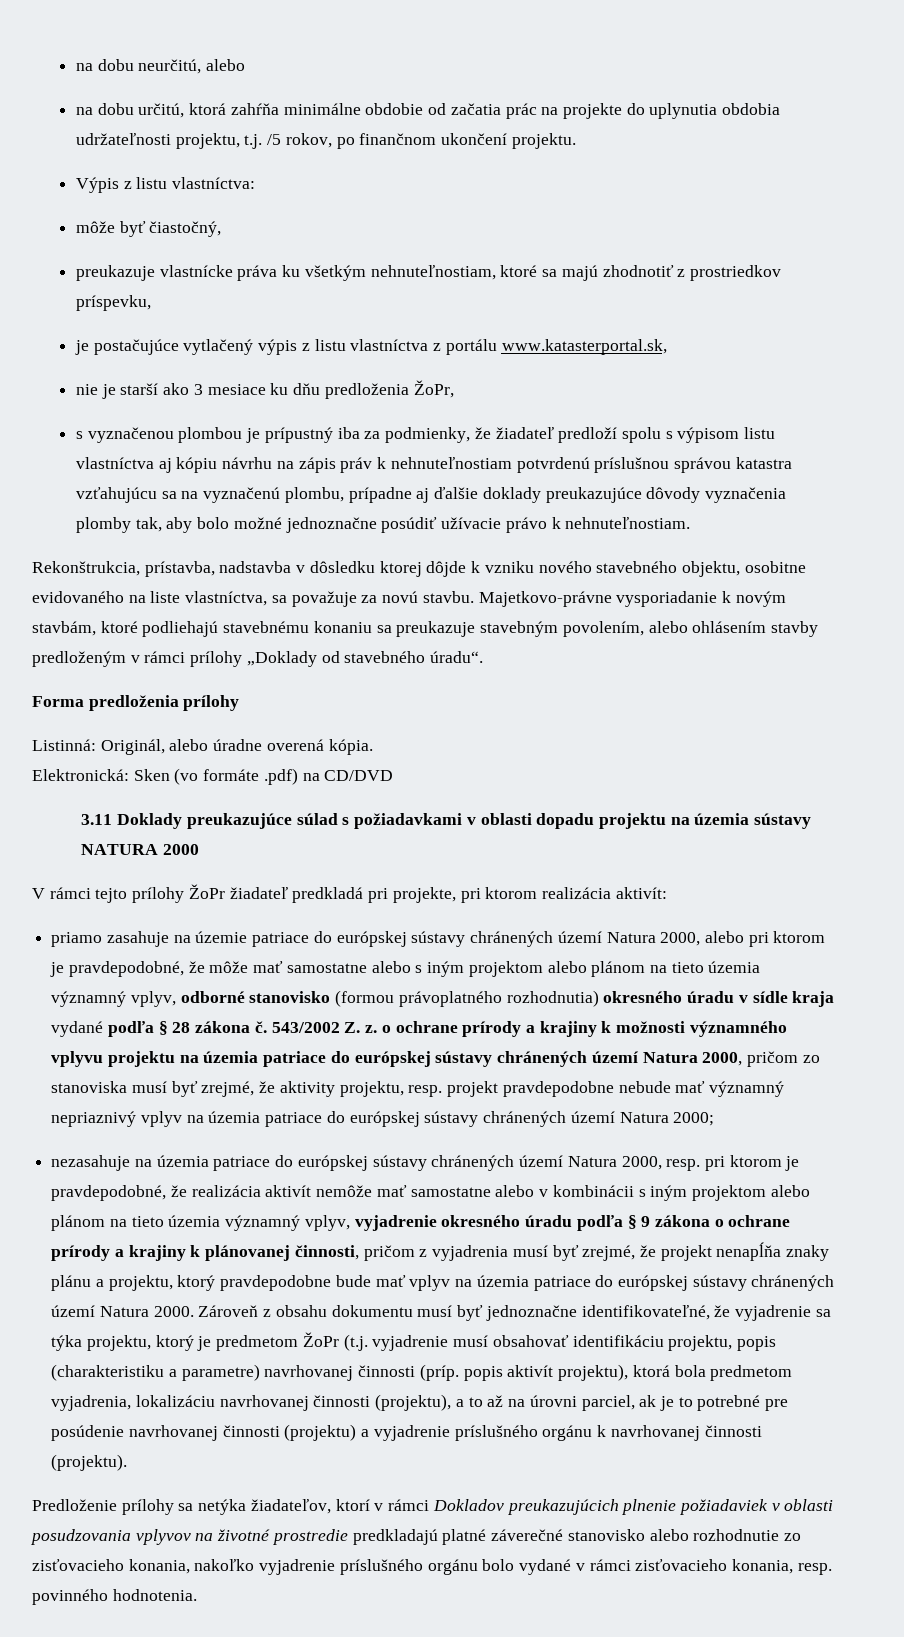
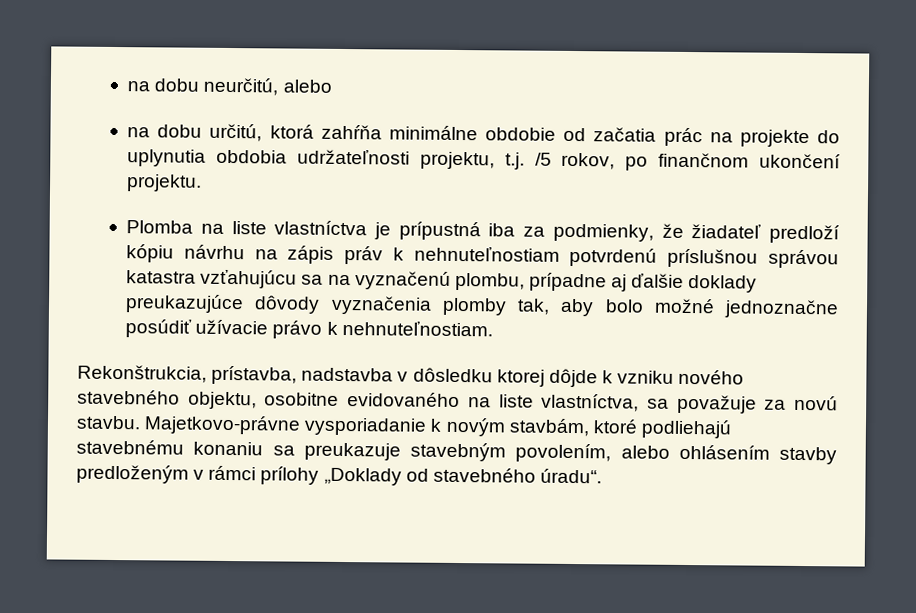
[75,177,256,193] [75,221,222,237] [75,265,781,281] [75,295,151,311] [74,339,667,355] [75,380,454,399] [75,427,333,443] Výpis z listu vlastníctva: // môže byť čiastočný, // preukazuje vlastnícke práva ku všetkým nehnuteľnostiam, ktoré sa majú zhodnotiť z prostriedkov príspevku, // je postačujúce vytlačený výpis z listu vlastníctva z portálu www.katasterportal.sk, // nie je starší ako 3 mesiace ku dňu predloženia ŽoPr, // s vyznačenou plombou je prípustný -> [126,220,481,241] Plomba na liste vlastníctva je prípustná
[621,427,776,443] [75,457,172,473] spolu s výpisom listu vlastníctva aj -> (841, 234) none
[32,695,240,711] [32,739,373,755] [32,768,394,785] [81,813,812,829] [81,844,200,855] [32,884,667,903] [51,931,826,947] [50,961,761,977] [51,990,835,1007] [51,1021,787,1037] [51,1051,820,1067] [51,1081,784,1097] [51,1111,715,1127] [51,1155,800,1171] [51,1185,810,1201] [51,1215,791,1231] [51,1242,830,1261] [51,1275,835,1291] [51,1305,831,1321] [51,1332,776,1351] [51,1364,793,1381] [51,1394,789,1411] [51,1424,762,1441] [51,1454,128,1471] [32,1499,834,1515] [30,1529,801,1545] [32,1559,832,1575] [32,1589,197,1605] // Forma predloženia prílohy // Listinná: Originál, alebo úradne overená kópia. // Elektronická: Sken (vo formáte .pdf) na CD/DVD // 3.11 Doklady preukazujúce súlad s požiadavkami v oblasti dopadu projektu na územia sústavy NATURA 2000 // V rámci tejto prílohy ŽoPr žiadateľ predkladá pri projekte, pri ktorom realizácia aktivít: // priamo zasahuje na územie patriace do európskej sústavy chránených území Natura 2000, alebo pri ktorom je pravdepodobné, že môže mať samostatne alebo s iným projektom alebo plánom na tieto územia významný vplyv, odborné stanovisko (formou právoplatného rozhodnutia) okresného úradu v sídle kraja vydané podľa § 28 zákona č. 543/2002 Z. z. o ochrane prírody a krajiny k možnosti významného vplyvu projektu na územia patriace do európskej sústavy chránených území Natura 2000, pričom zo stanoviska musí byť zrejmé, že aktivity projektu, resp. projekt pravdepodobne nebude mať významný nepriaznivý vplyv na územia patriace do európskej sústavy chránených území Natura 2000; // nezasahuje na územia patriace do európskej sústavy chránených území Natura 2000, resp. pri ktorom je pravdepodobné, že realizácia aktivít nemôže mať samostatne alebo v kombinácii s iným projektom alebo plánom na tieto územia významný vplyv, vyjadrenie okresného úradu podľa § 9 zákona o ochrane prírody a krajiny k plánovanej činnosti, pričom z vyjadrenia musí byť zrejmé, že projekt nenapĺňa znaky plánu a projektu, ktorý pravdepodobne bude mať vplyv na územia patriace do európskej sústavy chránených území Natura 2000. Zároveň z obsahu dokumentu musí byť jednoznačne identifikovateľné, že vyjadrenie sa týka projektu, ktorý je predmetom ŽoPr (t.j. vyjadrenie musí obsahovať identifikáciu projektu, popis (charakteristiku a parametre) navrhovanej činnosti (príp. popis aktivít projektu), ktorá bola predmetom vyjadrenia, lokalizáciu navrhovanej činnosti (projektu), a to až na úrovni parciel, ak je to potrebné pre posúdenie navrhovanej činnosti (projektu) a vyjadrenie príslušného orgánu k navrhovanej činnosti (projektu). // Predloženie prílohy sa netýka žiadateľov, ktorí v rámci Dokladov preukazujúcich plnenie požiadaviek v oblasti posudzovania vplyvov na životné prostredie predkladajú platné záverečné stanovisko alebo rozhodnutie zo zisťovacieho konania, nakoľko vyjadrenie príslušného orgánu bolo vydané v rámci zisťovacieho konania, resp. povinného hodnotenia. -> (602, 476) none

